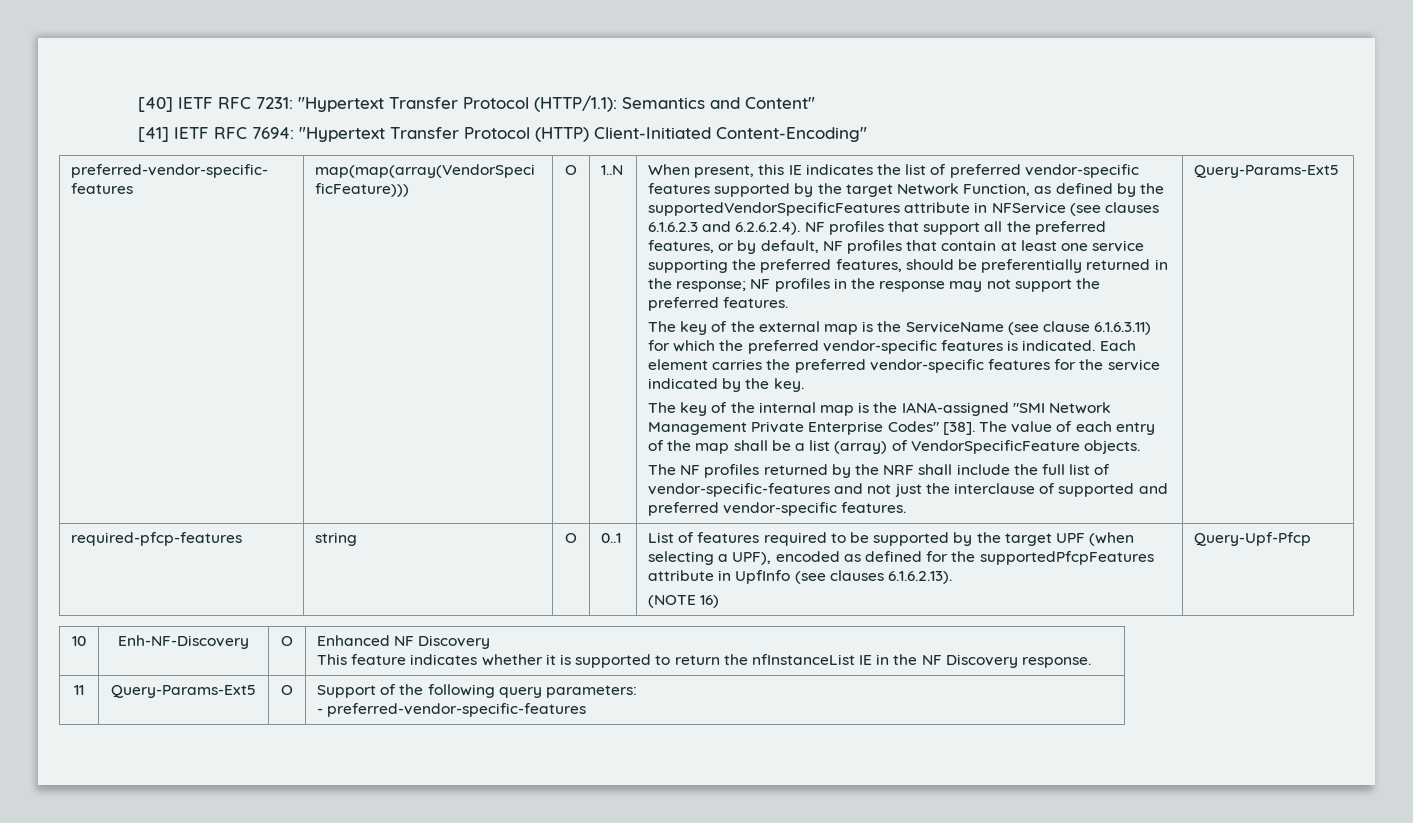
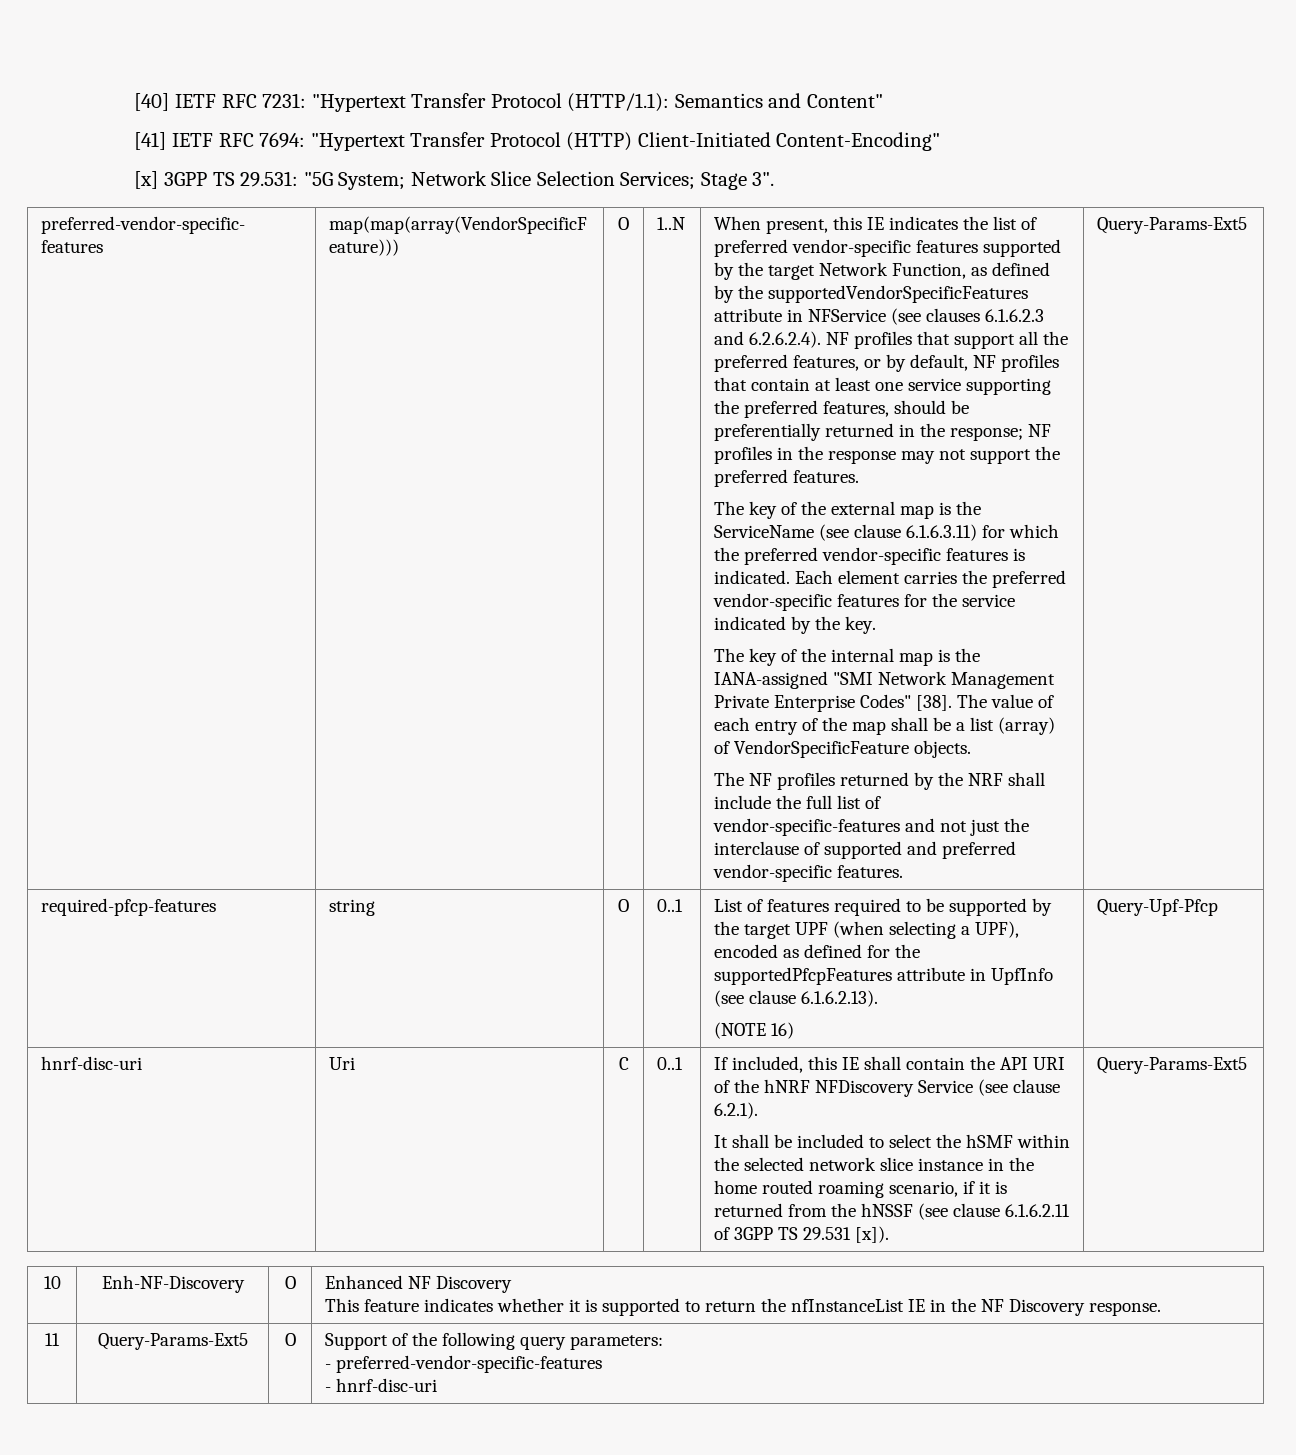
(868, 134) none -> [134,171,775,190] // [x] 3GPP TS 29.531: "5G System; Network Slice Selection Services; Stage 3".
[829,570,884,581] clauses -> [749,990,797,1004] clause
(1312, 539) none -> [41,1056,143,1070] [329,1057,356,1070] [618,1057,629,1070] [657,1057,684,1070] [714,1056,1065,1073] [714,1079,1060,1097] [714,1102,759,1119] [714,1134,1070,1148] [714,1157,1034,1171] [714,1180,1007,1198] [714,1203,1070,1220] [714,1226,889,1243] [1097,1057,1248,1074] // hnrf-disc-uri | Uri | C | 0..1 | If included, this IE shall contain the API URI of the hNRF NFDiscovery Service (see clause 6.2.1). // It shall be included to select the hSMF within the selected network slice instance in the home routed roaming scenario, if it is returned from the hNSSF (see clause 6.1.6.2.11 of 3GPP TS 29.531 [x]). | Query-Params-Ext5
(587, 710) none -> [325,1378,438,1392] // - hnrf-disc-uri

